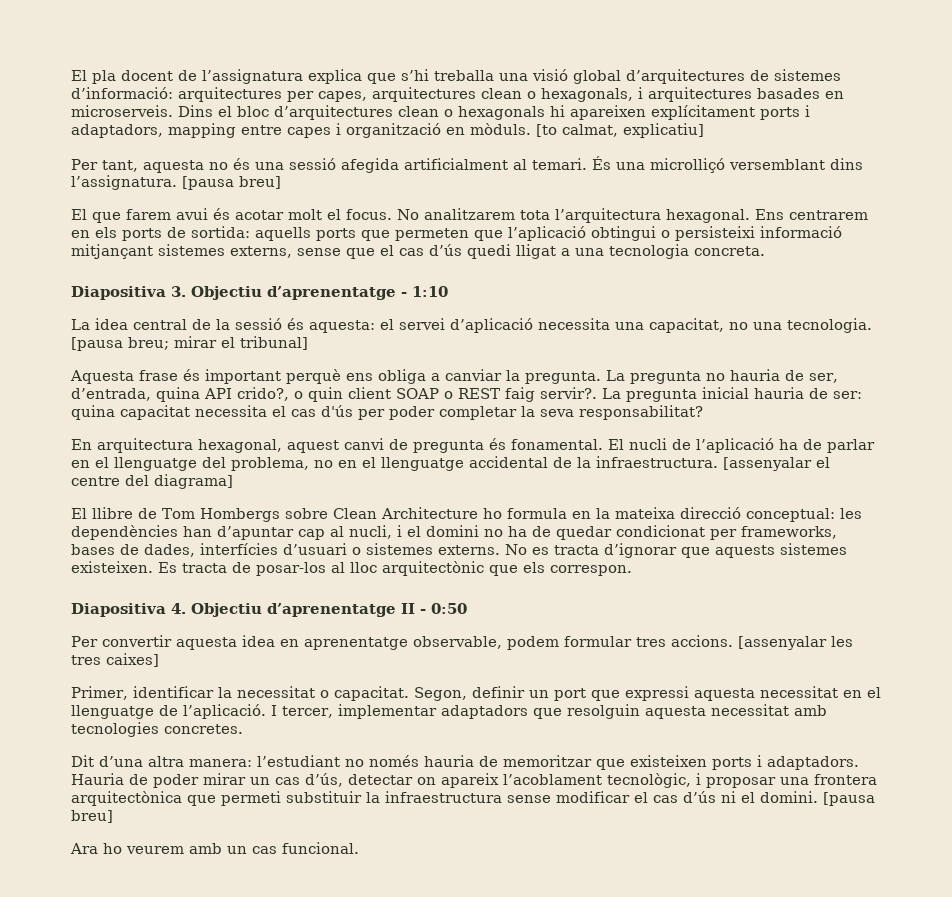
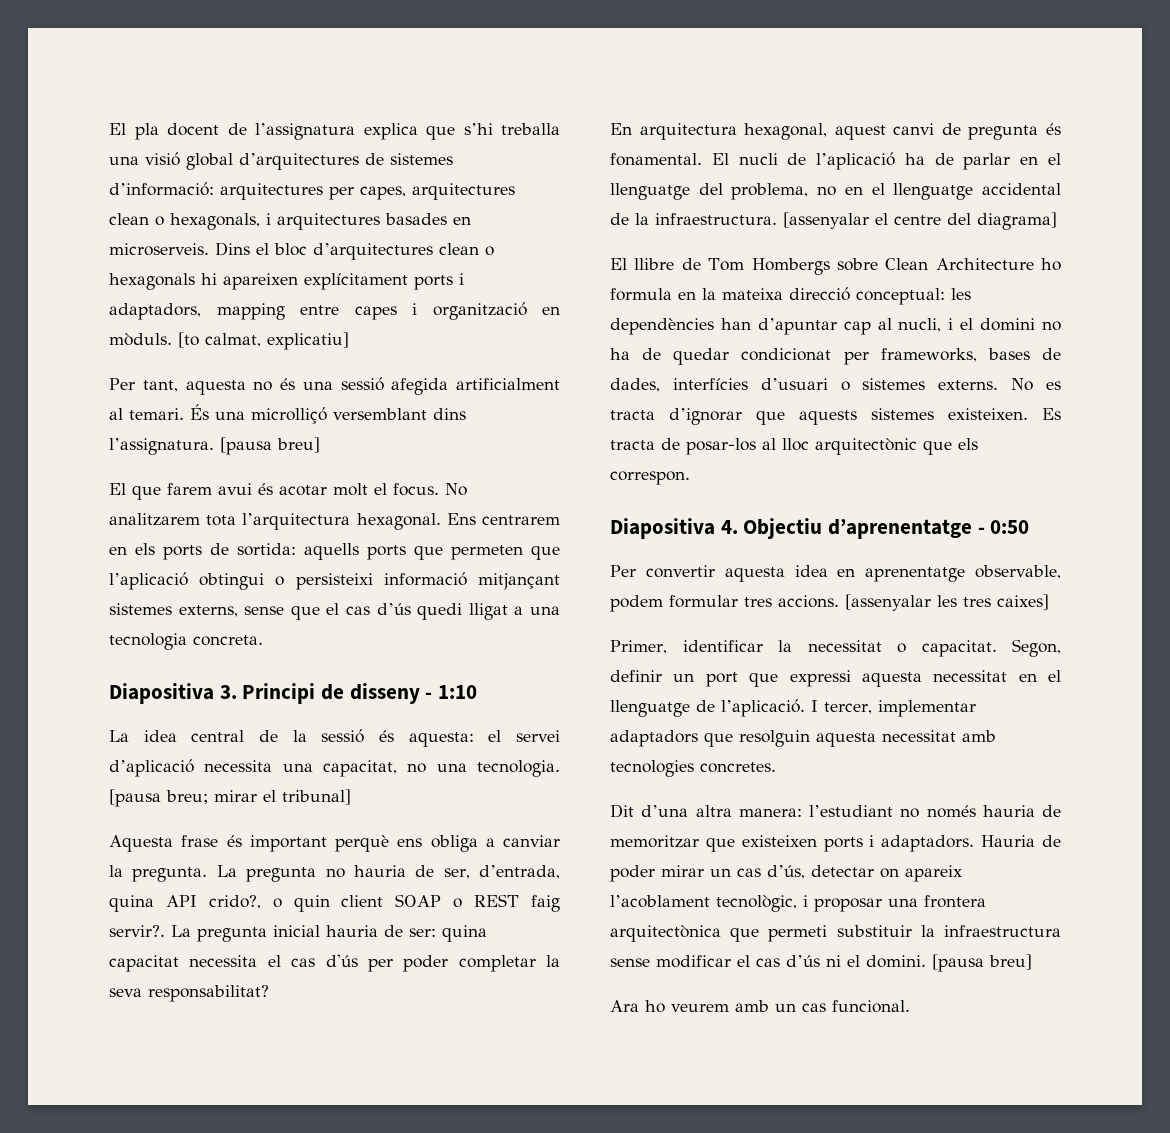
[191,286,396,300] Objectiu d’aprenentatge -> [242,683,420,704] Principi de disseny
[401,603,415,614] II -> (973, 529) none

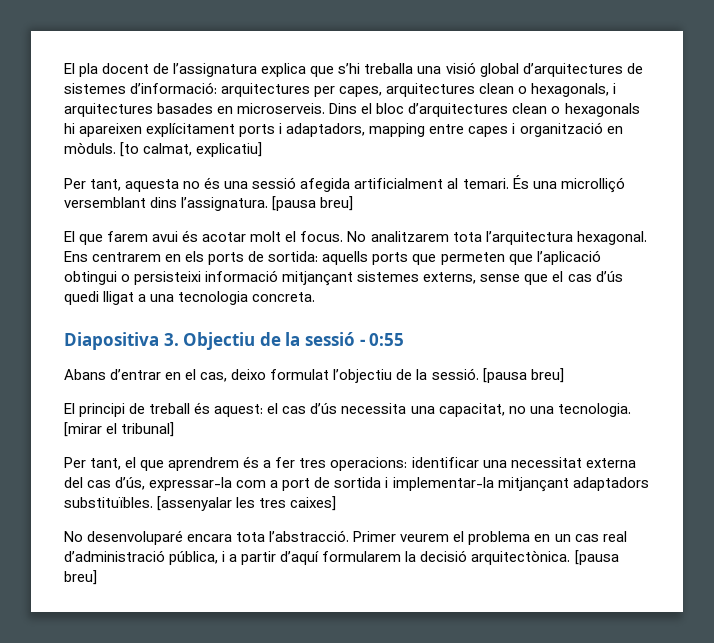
[242,683,478,704] [109,729,560,747] [109,759,194,777] Principi de disseny - 1:10 // La idea central de la sessió és aquesta: el servei d’aplicació -> [183,332,405,350] [64,368,564,383] [64,402,338,417] Objectiu de la sessió - 0:55 // Abans d’entrar en el cas, deixo formulat l’objectiu de la sessió. [pausa breu] // El principi de treball és aquest: el cas d’ús
[109,789,257,807] [pausa breu; mirar -> [64,422,102,437] [mirar
[109,835,560,852] [109,865,560,882] [109,894,561,912] [109,925,487,942] [109,954,560,972] [109,985,269,1002] [610,123,1061,140] [610,152,1061,170] [610,183,1061,200] [610,212,1057,230] [610,258,1061,275] [610,287,971,305] [610,318,1061,335] [610,348,1061,365] [610,378,1061,392] [610,408,1061,425] [610,438,978,455] [610,471,690,485] [610,518,1030,539] [610,565,1061,582] [610,594,1049,612] [610,639,1061,657] [610,670,1061,687] [610,699,976,717] [610,730,996,747] [610,760,776,777] [610,804,1061,818] [610,835,1061,852] [610,865,962,882] [610,895,986,912] [610,925,1061,942] [610,954,1032,972] [610,1000,910,1013] Aquesta frase és important perquè ens obliga a canviar la pregunta. La pregunta no hauria de ser, d’entrada, quina API crido?, o quin client SOAP o REST faig servir?. La pregunta inicial hauria de ser: quina capacitat necessita el cas d'ús per poder completar la seva responsabilitat? // En arquitectura hexagonal, aquest canvi de pregunta és fonamental. El nucli de l’aplicació ha de parlar en el llenguatge del problema, no en el llenguatge accidental de la infraestructura. [assenyalar el centre del diagrama] // El llibre de Tom Hombergs sobre Clean Architecture ho formula en la mateixa direcció conceptual: les dependències han d’apuntar cap al nucli, i el domini no ha de quedar condicionat per frameworks, bases de dades, interfícies d’usuari o sistemes externs. No es tracta d’ignorar que aquests sistemes existeixen. Es tracta de posar-los al lloc arquitectònic que els correspon. // Diapositiva 4. Objectiu d’aprenentatge - 0:50 // Per convertir aquesta idea en aprenentatge observable, podem formular tres accions. [assenyalar les tres caixes] // Primer, identificar la necessitat o capacitat. Segon, definir un port que expressi aquesta necessitat en el llenguatge de l’aplicació. I tercer, implementar adaptadors que resolguin aquesta necessitat amb tecnologies concretes. // Dit d’una altra manera: l’estudiant no només hauria de memoritzar que existeixen ports i adaptadors. Hauria de poder mirar un cas d’ús, detectar on apareix l’acoblament tecnològic, i proposar una frontera arquitectònica que permeti substituir la infraestructura sense modificar el cas d’ús ni el domini. [pausa breu] // Ara ho veurem amb un cas funcional. -> [64,456,636,471] [64,477,649,492] [64,496,337,511] [64,530,627,545] [64,550,619,565] [64,570,97,585] Per tant, el que aprendrem és a fer tres operacions: identificar una necessitat externa del cas d’ús, expressar-la com a port de sortida i implementar-la mitjançant adaptadors substituïbles. [assenyalar les tres caixes] // No desenvoluparé encara tota l’abstracció. Primer veurem el problema en un cas real d’administració pública, i a partir d’aquí formularem la decisió arquitectònica. [pausa breu]

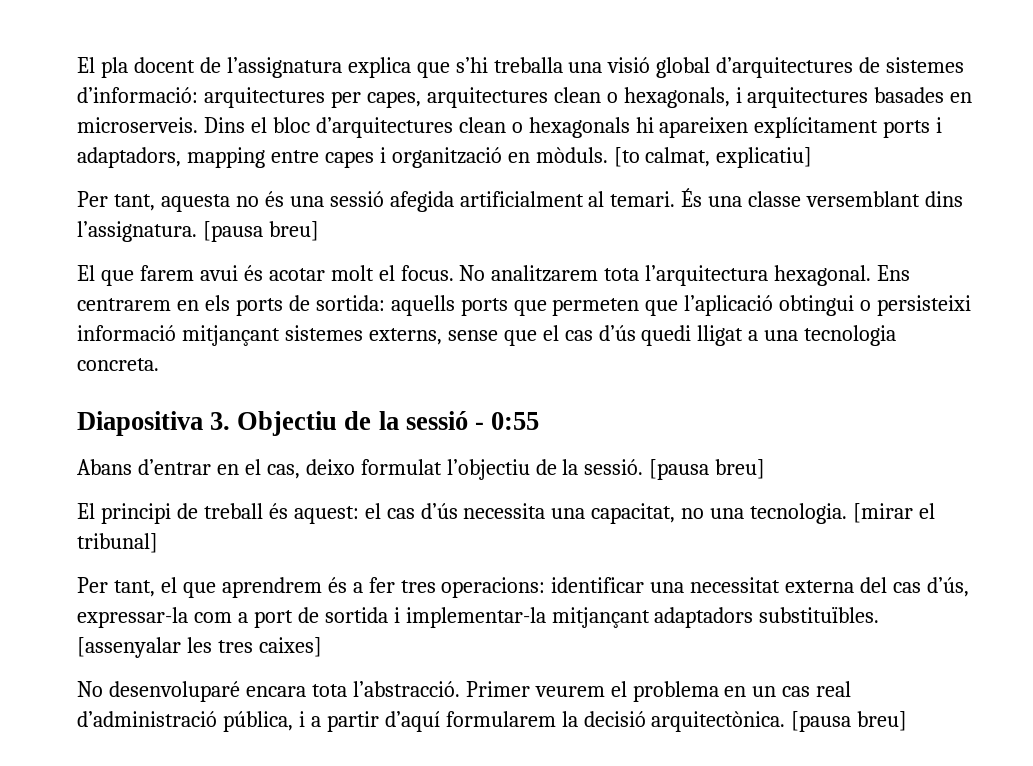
[560,177,625,193] microlliçó -> [748,191,802,207] classe

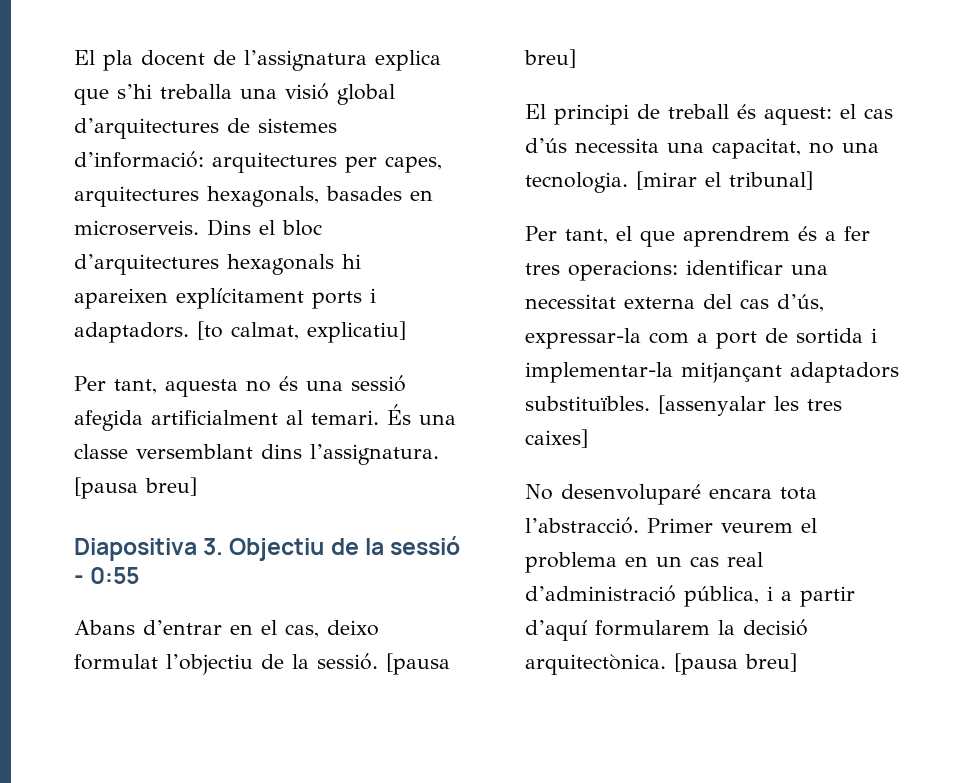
[553,87,869,108] clean o hexagonals, i arquitectures -> [207,186,319,207] hexagonals,
[458,117,523,133] clean o -> (219, 264) none
[77,147,608,168] adaptadors, mapping entre capes i organització en mòduls. -> [74,322,189,343] adaptadors.
[77,265,911,286] [77,295,972,316] [77,325,897,346] [77,358,159,371] // El que farem avui és acotar molt el focus. No analitzarem tota l’arquitectura hexagonal. Ens centrarem en els ports de sortida: aquells ports que permeten que l’aplicació obtingui o persisteixi informació mitjançant sistemes externs, sense que el cas d’ús quedi lligat a una tecnologia concreta. -> (197, 486) none

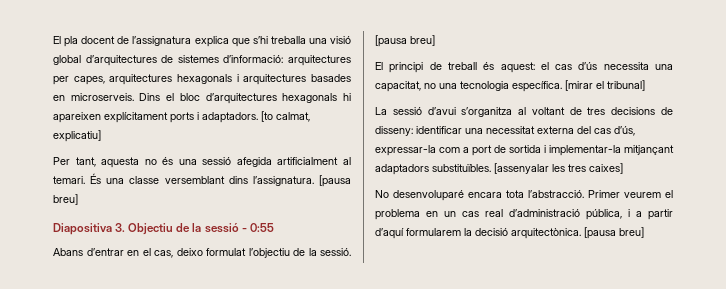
[207,186,319,207] hexagonals, -> [177,74,307,85] hexagonals i arquitectures
[525,172,628,193] tecnologia. -> [460,81,562,92] tecnologia específica.
[525,226,870,247] [525,260,678,281] Per tant, el que aprendrem és a fer tres operacions: -> [375,107,673,117] [375,126,413,136] La sessió d’avui s’organitza al voltant de tres decisions de disseny:

